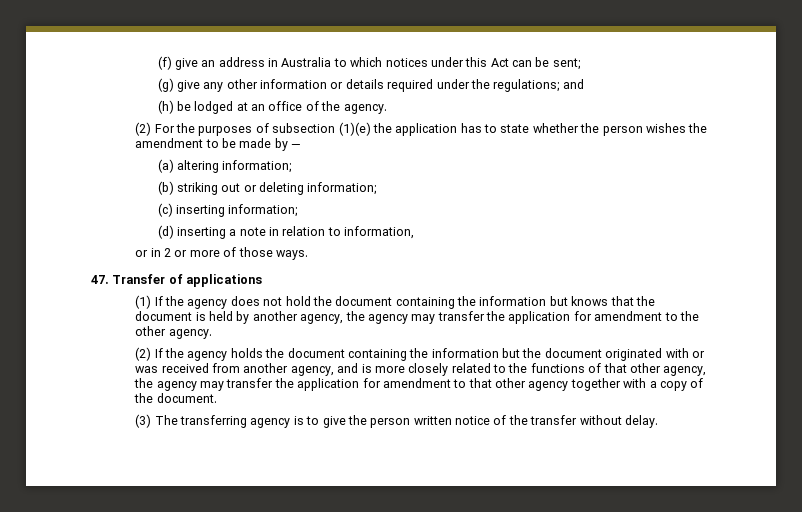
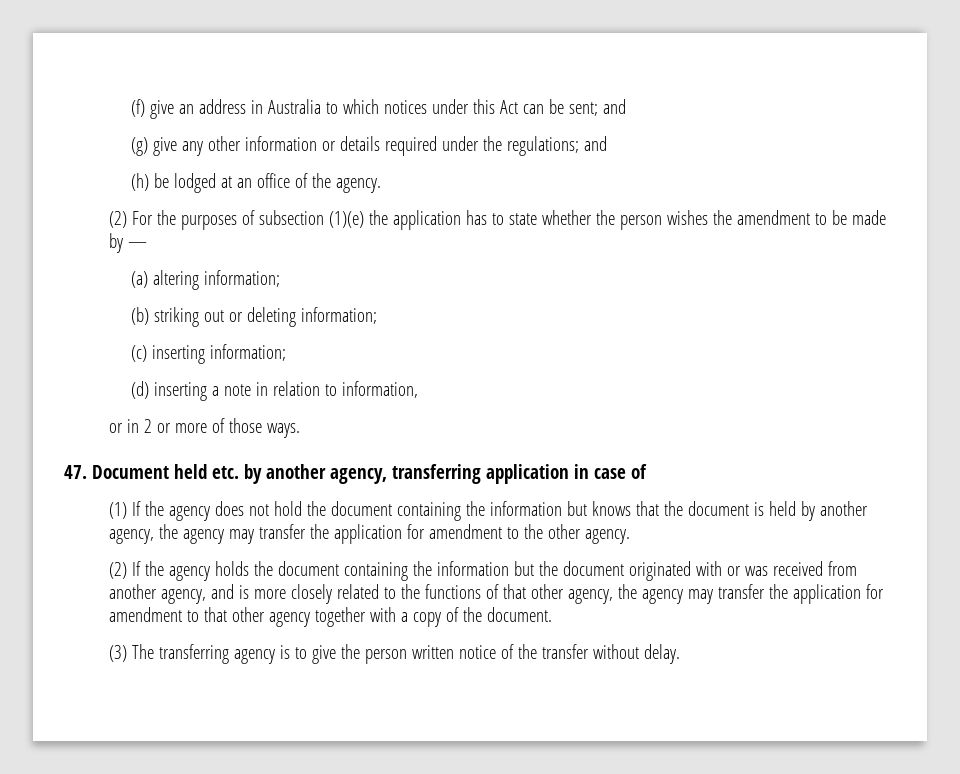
(580, 64) none -> [603,99,627,114] and
[112,274,263,287] Transfer of applications -> [92,464,647,484] Document held etc. by another agency, transferring application in case of

